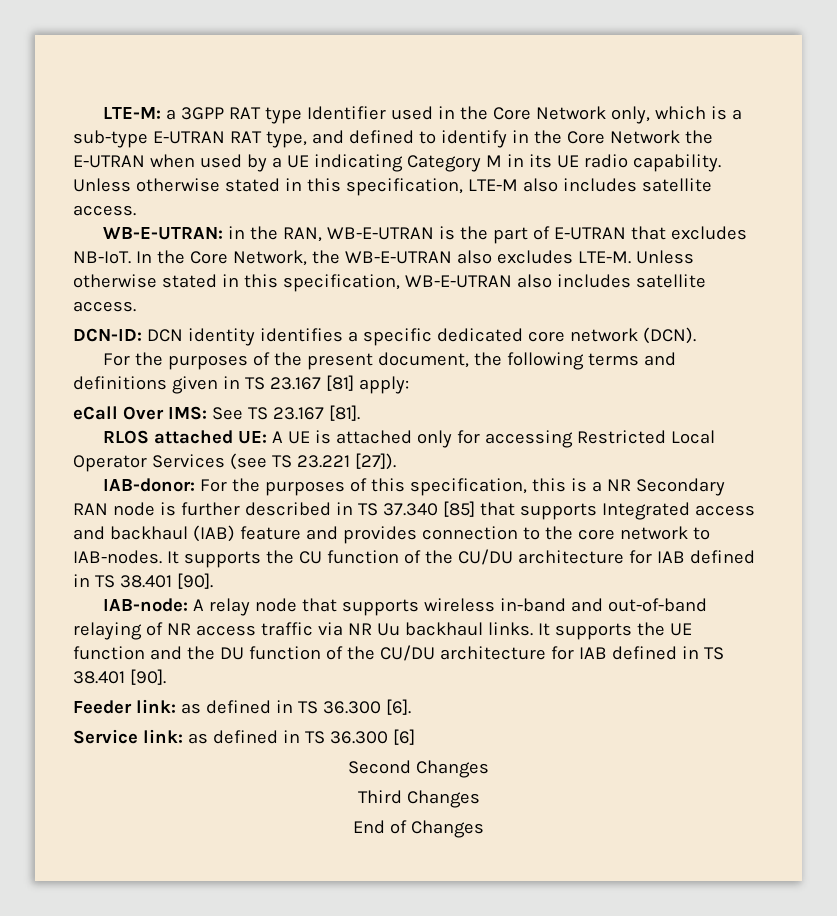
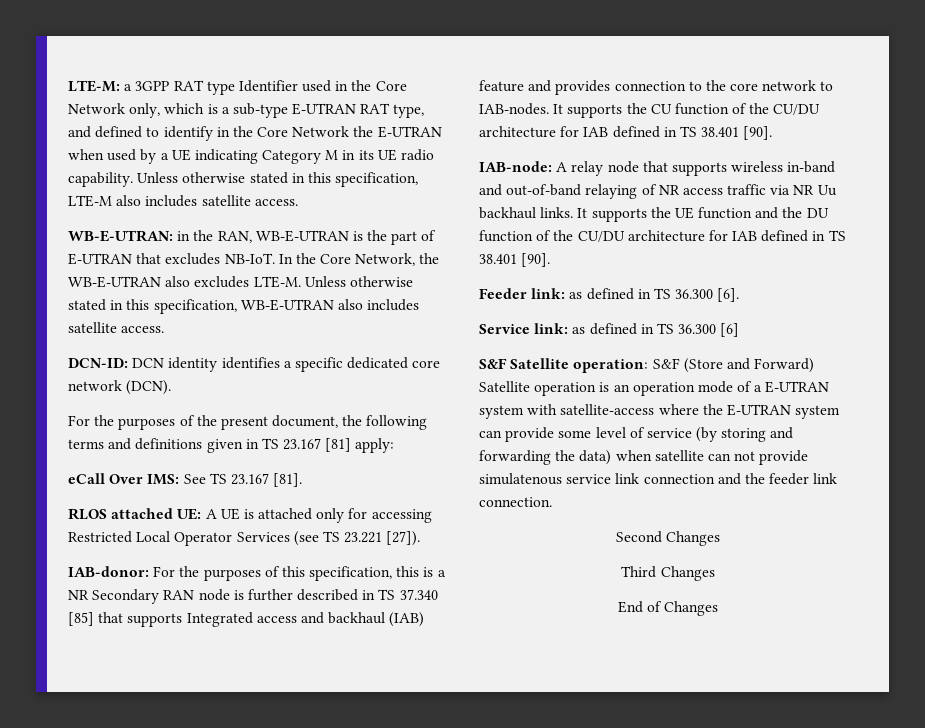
(415, 737) none -> [479,358,815,373] [479,381,830,396] [479,404,841,419] [479,427,794,442] [479,450,809,465] [479,473,838,485] [479,497,552,507] // S&F Satellite operation: S&F (Store and Forward) Satellite operation is an operation mode of a E-UTRAN system with satellite-access where the E-UTRAN system can provide some level of service (by storing and forwarding the data) when satellite can not provide simulatenous service link connection and the feeder link connection.

